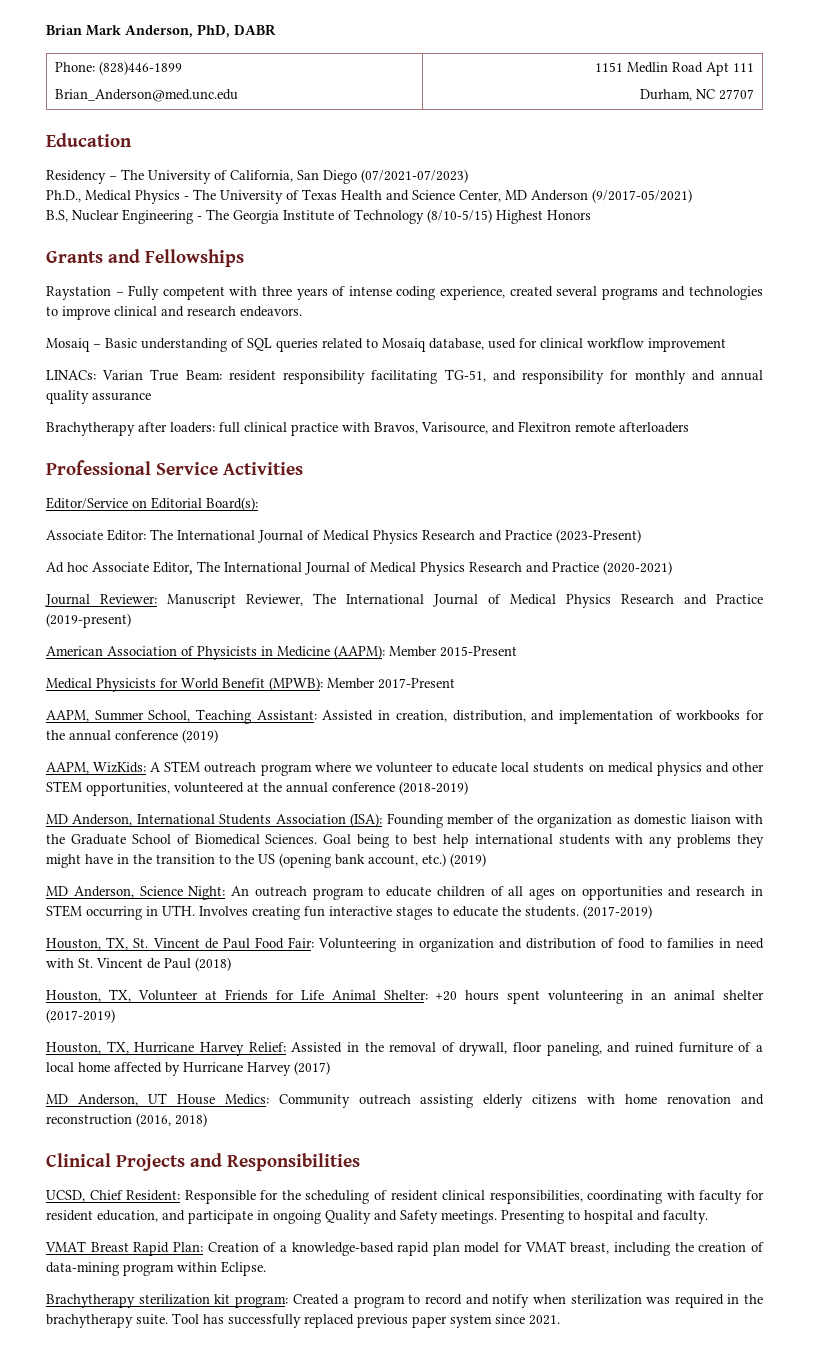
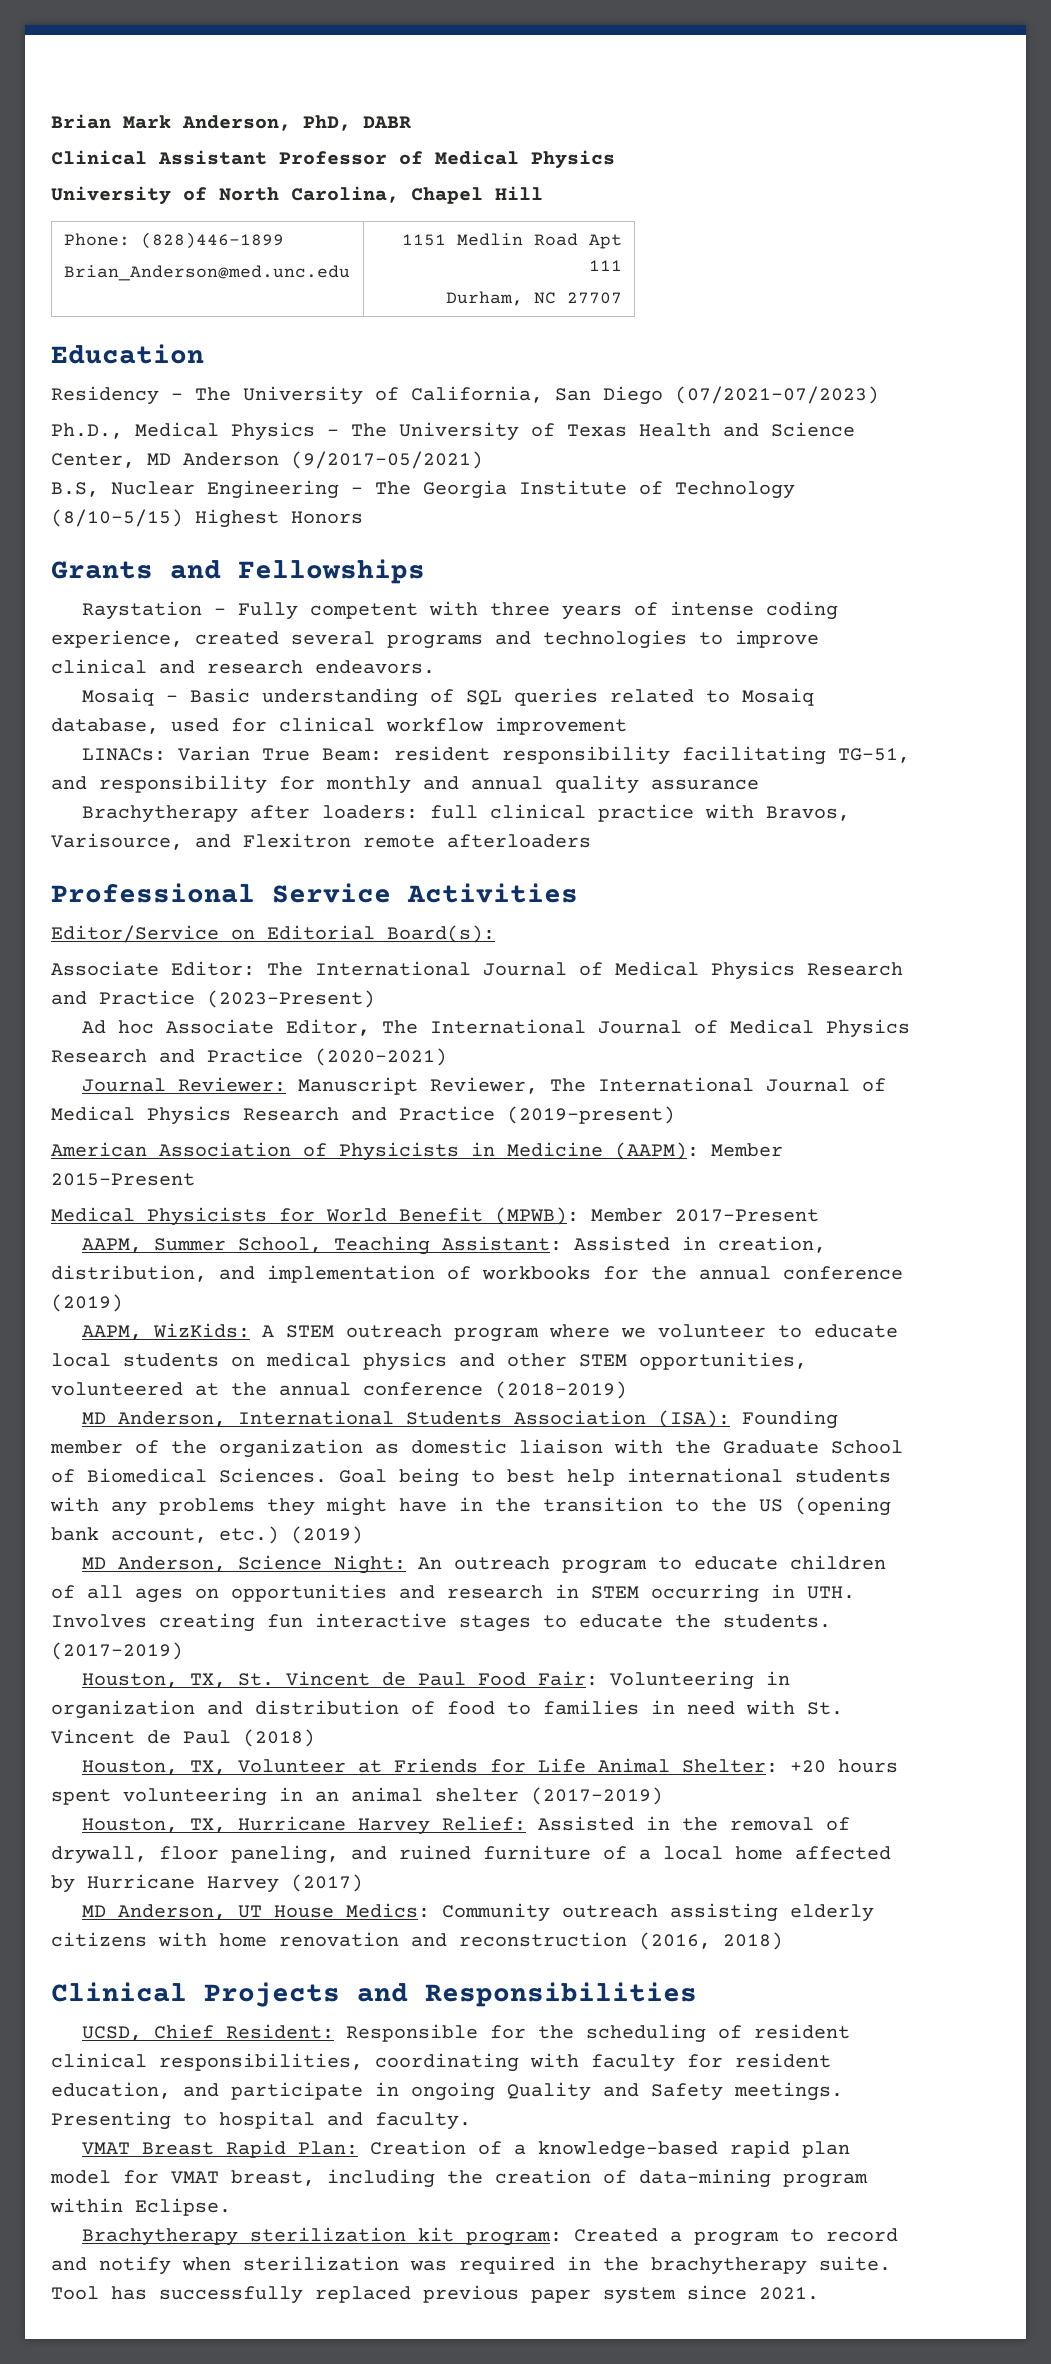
(276, 30) none -> [51,150,615,169] [51,186,543,205] // Clinical Assistant Professor of Medical Physics // University of North Carolina, Chapel Hill

